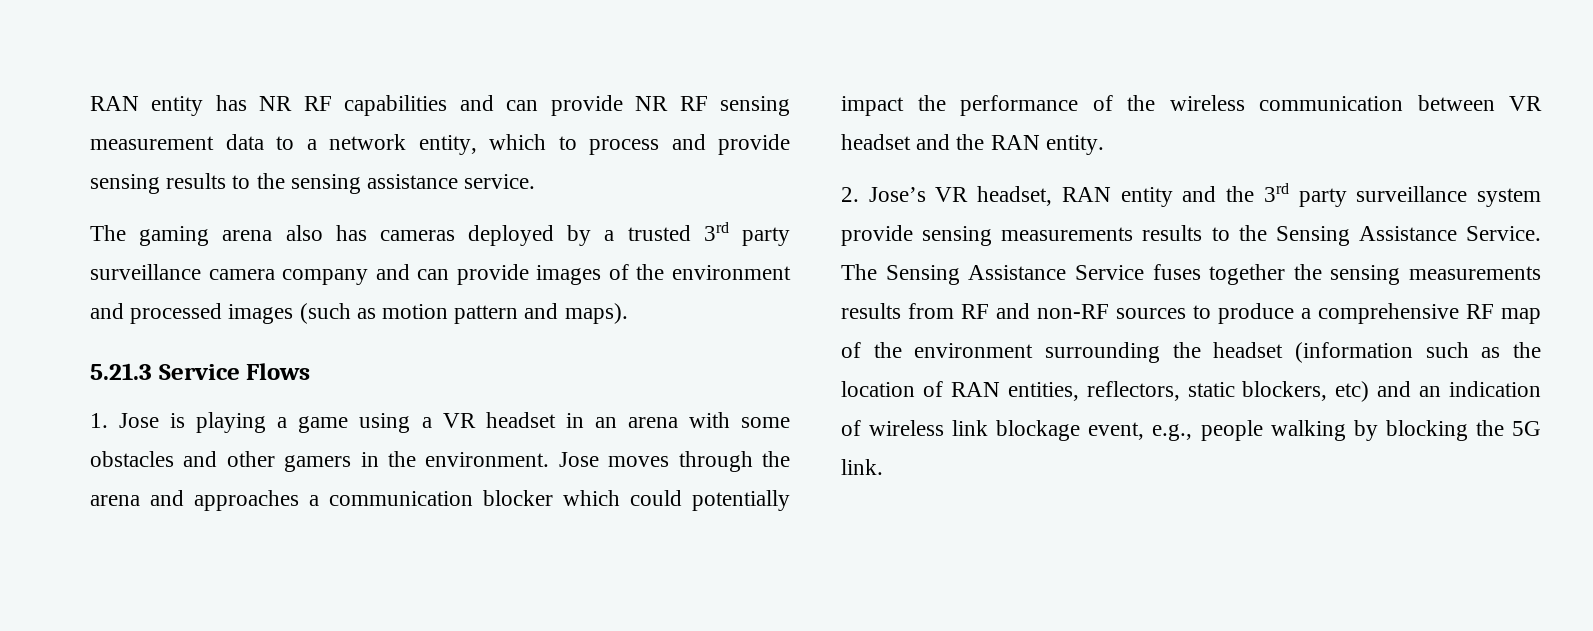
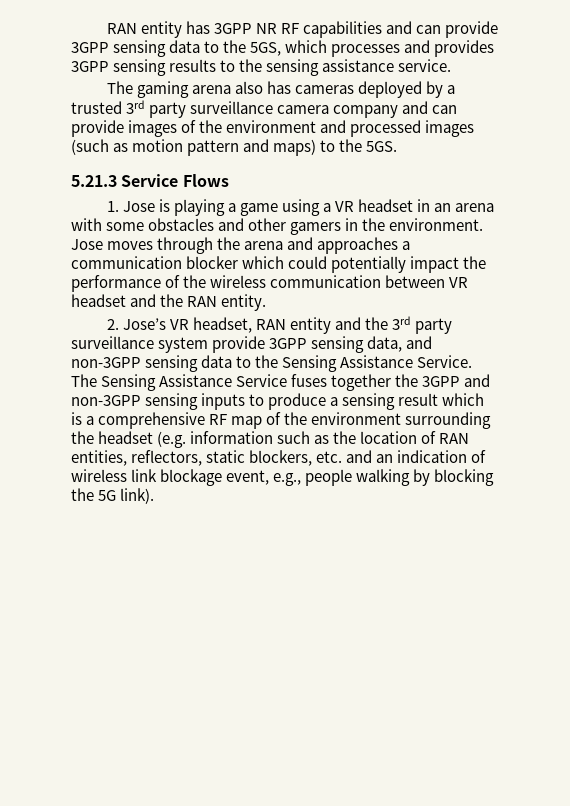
(247, 103) none -> [213,23,252,34] 3GPP
[635,96,790,116] [90,134,790,155] NR RF sensing measurement data to a network entity, which to process and provide -> [71,40,495,57] [71,61,109,72] 3GPP sensing data to the 5GS, which processes and provides 3GPP
[564,303,628,324] maps). -> [273,139,398,156] maps) to the 5GS.
[922,225,1203,246] sensing measurements results -> [269,336,433,353] [71,355,233,372] 3GPP sensing data, and non-3GPP sensing data
[1330,265,1541,285] [841,303,1294,324] sensing measurements results from RF and non-RF sources to produce -> [422,374,491,387] [71,393,485,410] [71,412,82,425] 3GPP and non-3GPP sensing inputs to produce a sensing result which is
[1295,342,1413,363] (information -> [157,431,274,448] (e.g. information
[1335,381,1370,402] etc) -> [316,451,343,463] etc.
[841,459,883,475] link. -> [120,488,155,504] link).

